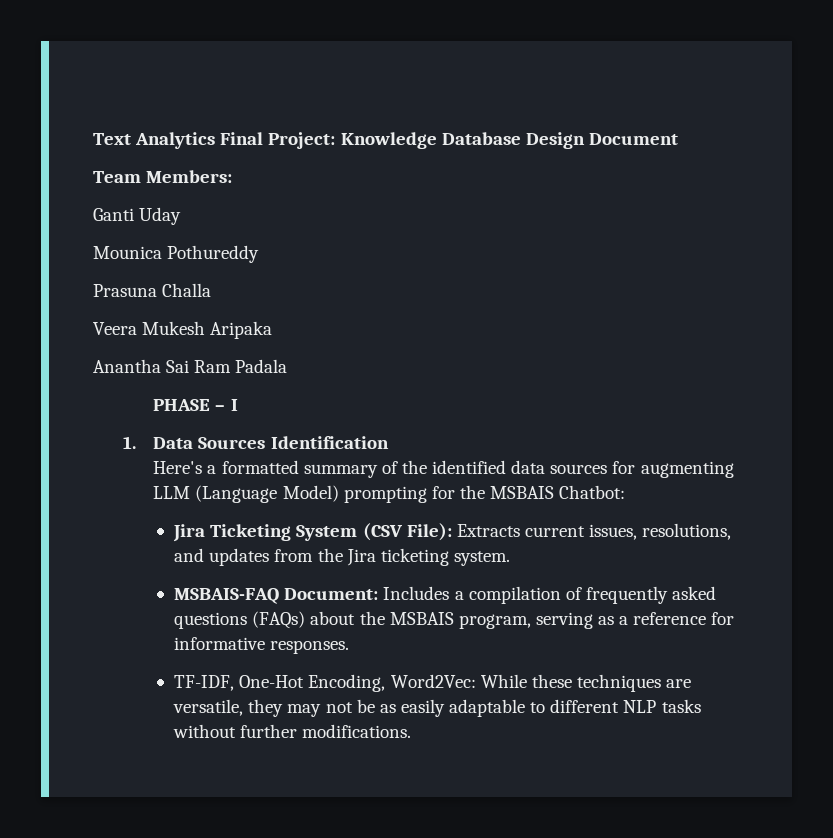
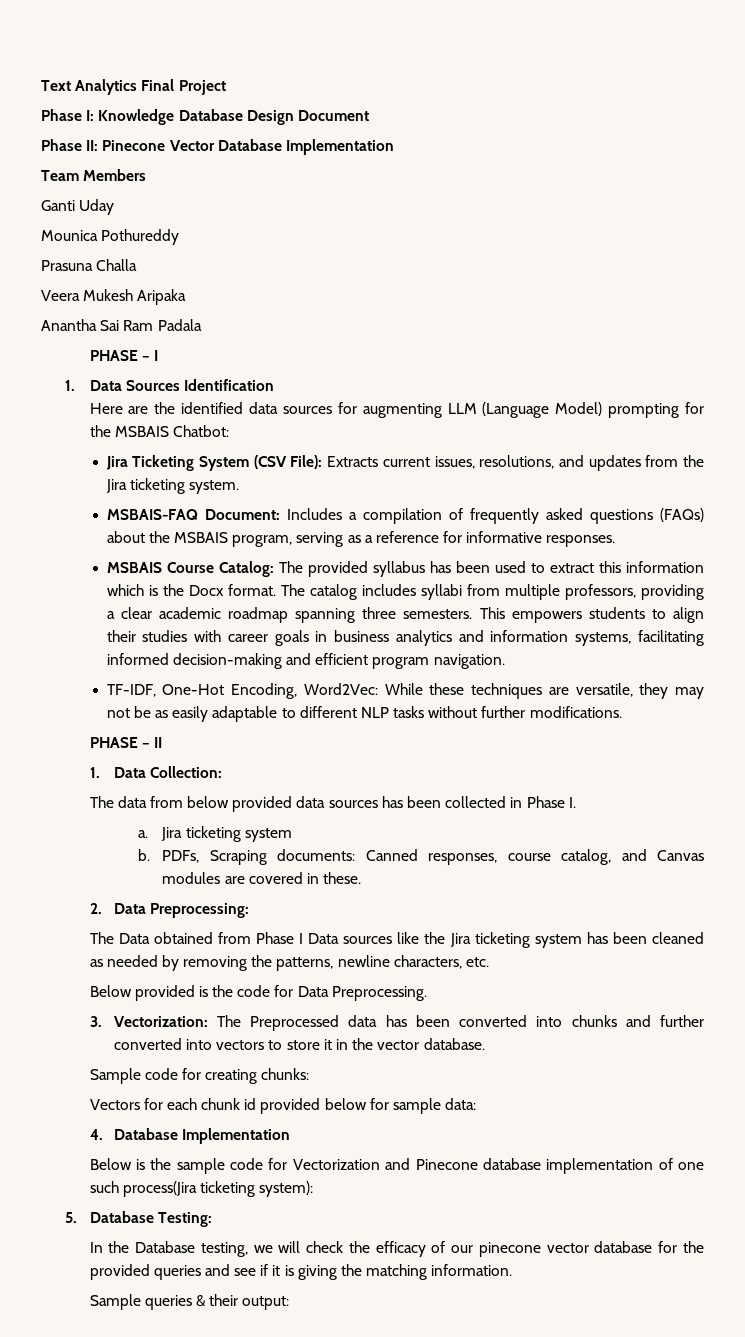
[268,132,336,149] Project: -> [178,80,226,95] [41,109,95,121] Project // Phase I:
(678, 139) none -> [41,139,394,155] // Phase II: Pinecone Vector Database Implementation
[146,170,233,183] Members: -> [83,169,147,181] Members
[153,460,398,478] Here's a formatted summary of -> [89,403,149,414] Here are
(350, 647) none -> [106,561,704,577] [106,584,704,600] [106,607,704,623] [106,630,704,646] [106,653,505,669] // MSBAIS Course Catalog: The provided syllabus has been used to extract this information which is the Docx format. The catalog includes syllabi from multiple professors, providing a clear academic roadmap spanning three semesters. This empowers students to align their studies with career goals in business analytics and information systems, facilitating informed decision-making and efficient program navigation.
(412, 731) none -> [89,737,162,748] [89,766,223,778] [89,796,576,812] [138,826,292,842] [138,849,704,865] [162,872,362,884] [89,903,250,918] [89,932,704,948] [89,955,490,971] [89,985,427,1001] [89,1015,704,1031] [113,1038,485,1050] [89,1068,310,1084] [89,1098,477,1114] [89,1128,291,1144] [89,1158,705,1174] [89,1181,314,1197] [65,1211,212,1227] [89,1241,704,1257] [89,1264,513,1280] [89,1294,290,1310] // PHASE – II // 1. Data Collection: // The data from below provided data sources has been collected in Phase I. // a. Jira ticketing system // b. PDFs, Scraping documents: Canned responses, course catalog, and Canvas modules are covered in these. // 2. Data Preprocessing: // The Data obtained from Phase I Data sources like the Jira ticketing system has been cleaned as needed by removing the patterns, newline characters, etc. // Below provided is the code for Data Preprocessing. // 3. Vectorization: The Preprocessed data has been converted into chunks and further converted into vectors to store it in the vector database. // Sample code for creating chunks: // Vectors for each chunk id provided below for sample data: // 4. Database Implementation // Below is the sample code for Vectorization and Pinecone database implementation of one such process(Jira ticketing system): // 5. Database Testing: // In the Database testing, we will check the efficacy of our pinecone vector database for the provided queries and see if it is giving the matching information. // Sample queries & their output:

